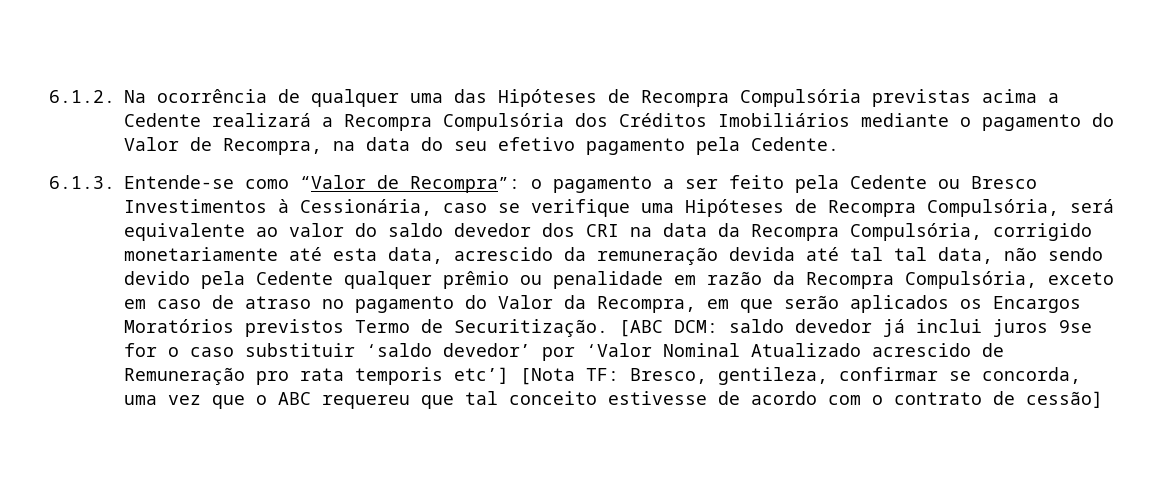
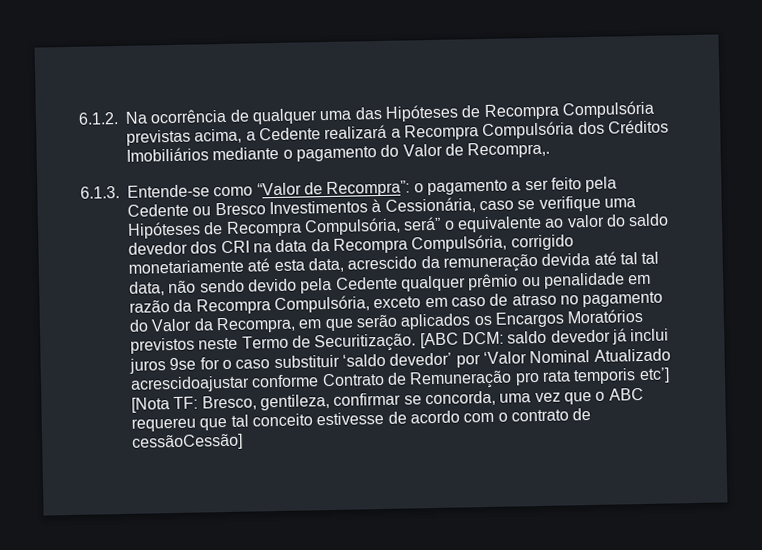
[982,89,1037,103] acima -> [194,128,243,144] acima,
[223,137,839,155] Recompra, na data do seu efetivo pagamento pela Cedente. -> [467,141,551,159] Recompra,.
[1070,199,1114,213] será -> [403,216,455,231] será” o
(344, 328) none -> [198,337,239,350] neste
[872,343,971,357] acrescido -> [130,372,385,393] acrescidoajustar conforme Contrato
[1026,391,1103,408] cessão] -> [132,433,243,451] cessãoCessão]

